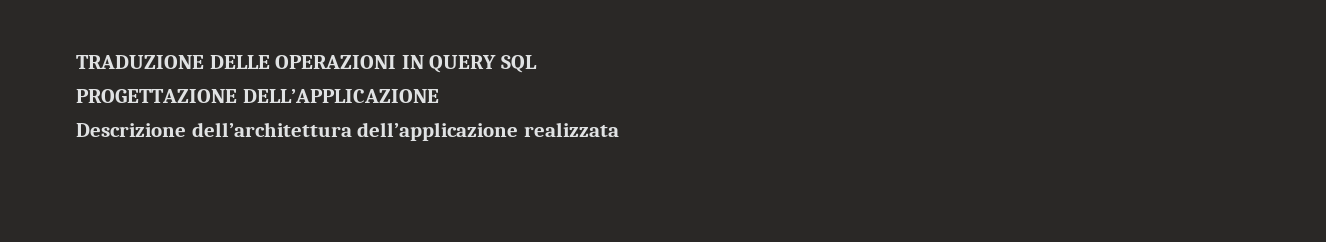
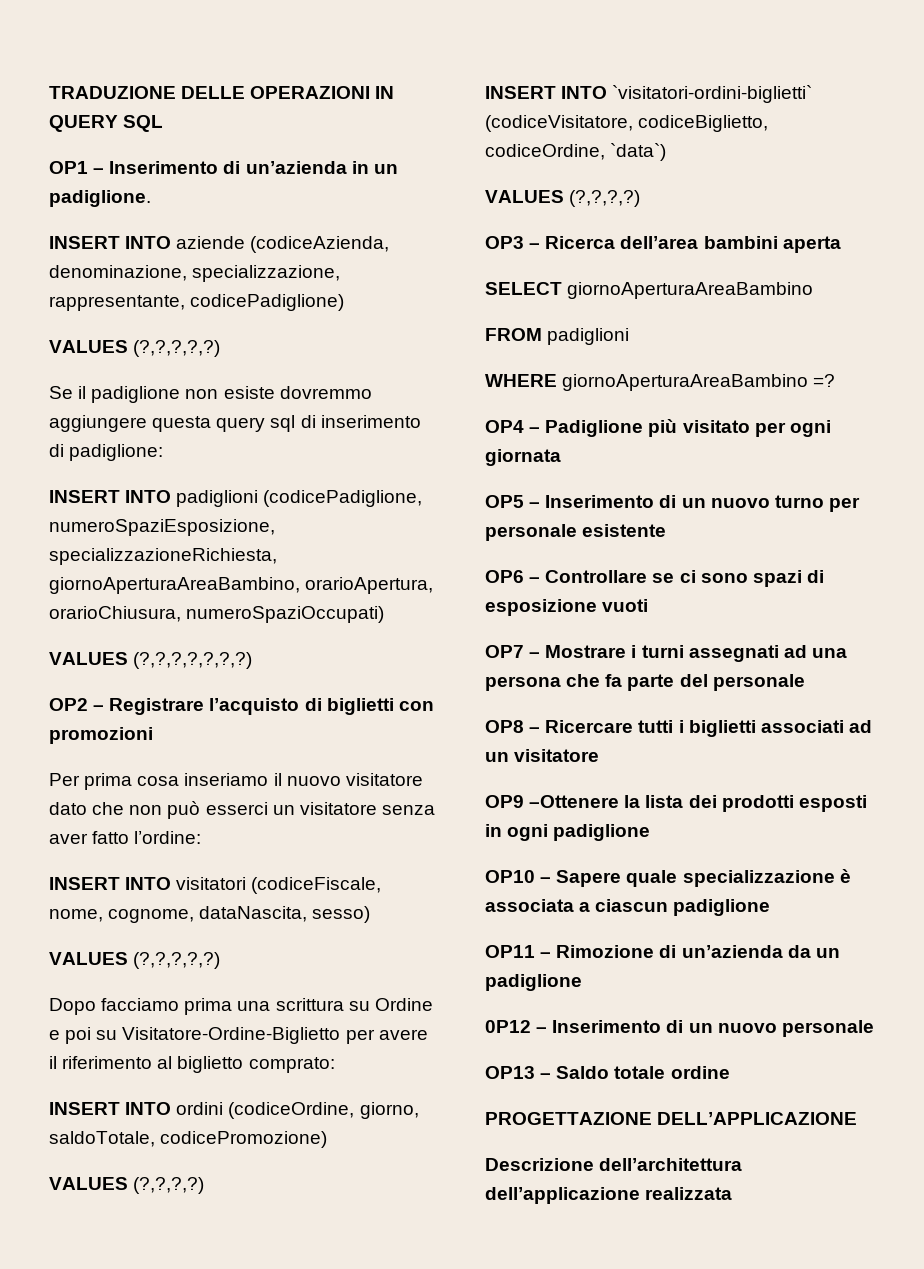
(537, 64) none -> [49,161,398,174] [49,190,151,207] [49,236,390,253] [49,265,341,282] [49,294,345,311] [49,340,221,357] [49,386,372,403] [49,415,421,432] [49,444,164,461] [49,490,423,507] [49,519,275,536] [49,548,277,565] [49,577,434,594] [49,606,385,623] [49,652,253,669] [49,698,434,715] [49,727,153,744] [49,773,423,790] [49,801,435,819] [49,831,202,844] [49,877,382,894] [49,906,371,923] [49,952,221,969] [49,998,433,1015] [49,1027,428,1044] [49,1056,335,1073] [49,1102,419,1119] [49,1131,328,1148] [49,1177,205,1194] [485,85,813,103] [485,115,769,132] [485,143,667,161] [485,190,641,207] [485,236,841,253] [485,282,814,299] [485,328,630,345] [485,374,836,391] [485,419,831,437] [485,449,561,466] [485,495,860,512] [485,524,667,541] [485,570,824,587] [485,599,649,616] [485,645,847,662] [485,674,805,691] [485,720,872,737] [485,749,600,762] [485,795,867,812] [485,824,651,841] [485,869,851,887] [485,899,771,916] [485,945,840,958] [485,974,582,991] [485,1020,874,1037] [485,1066,730,1079] // OP1 – Inserimento di un’azienda in un padiglione. // INSERT INTO aziende (codiceAzienda, denominazione, specializzazione, rappresentante, codicePadiglione) // VALUES (?,?,?,?,?) // Se il padiglione non esiste dovremmo aggiungere questa query sql di inserimento di padiglione: // INSERT INTO padiglioni (codicePadiglione, numeroSpaziEsposizione, specializzazioneRichiesta, giornoAperturaAreaBambino, orarioApertura, orarioChiusura, numeroSpaziOccupati) // VALUES (?,?,?,?,?,?,?) // OP2 – Registrare l’acquisto di biglietti con promozioni // Per prima cosa inseriamo il nuovo visitatore dato che non può esserci un visitatore senza aver fatto l’ordine: // INSERT INTO visitatori (codiceFiscale, nome, cognome, dataNascita, sesso) // VALUES (?,?,?,?,?) // Dopo facciamo prima una scrittura su Ordine e poi su Visitatore-Ordine-Biglietto per avere il riferimento al biglietto comprato: // INSERT INTO ordini (codiceOrdine, giorno, saldoTotale, codicePromozione) // VALUES (?,?,?,?) // INSERT INTO `visitatori-ordini-biglietti` (codiceVisitatore, codiceBiglietto, codiceOrdine, `data`) // VALUES (?,?,?,?) // OP3 – Ricerca dell’area bambini aperta // SELECT giornoAperturaAreaBambino // FROM padiglioni // WHERE giornoAperturaAreaBambino =? // OP4 – Padiglione più visitato per ogni giornata // OP5 – Inserimento di un nuovo turno per personale esistente // OP6 – Controllare se ci sono spazi di esposizione vuoti // OP7 – Mostrare i turni assegnati ad una persona che fa parte del personale // OP8 – Ricercare tutti i biglietti associati ad un visitatore // OP9 –Ottenere la lista dei prodotti esposti in ogni padiglione // OP10 – Sapere quale specializzazione è associata a ciascun padiglione // OP11 – Rimozione di un’azienda da un padiglione // 0P12 – Inserimento di un nuovo personale // OP13 – Saldo totale ordine

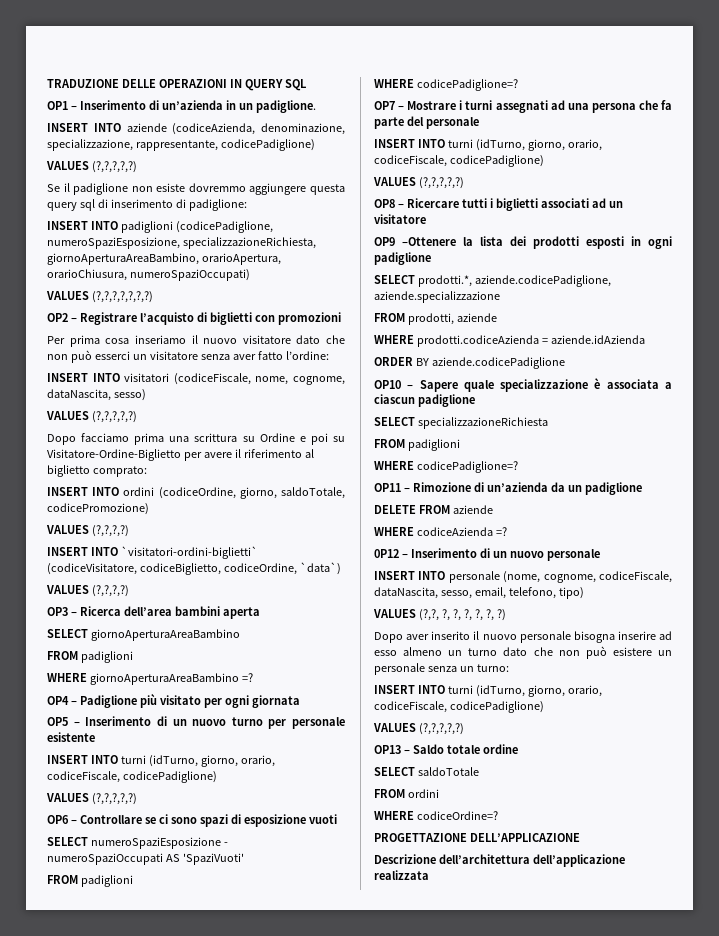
(667, 530) none -> [47,755,275,767] [47,771,217,783] [46,793,137,805] // INSERT INTO turni (idTurno, giorno, orario, codiceFiscale, codicePadiglione) // VALUES (?,?,?,?,?)
(649, 605) none -> [47,837,228,849] [47,853,244,865] [47,875,133,887] [374,79,518,91] // SELECT numeroSpaziEsposizione - numeroSpaziOccupati AS 'SpaziVuoti' // FROM padiglioni // WHERE codicePadiglione=?
(805, 682) none -> [374,139,602,151] [374,155,544,167] [373,177,464,189] // INSERT INTO turni (idTurno, giorno, orario, codiceFiscale, codicePadiglione) // VALUES (?,?,?,?,?)
(651, 832) none -> [374,275,611,287] [374,291,500,303] [374,313,497,325] [374,335,645,347] [374,357,565,369] // SELECT prodotti.*, aziende.codicePadiglione, aziende.specializzazione // FROM prodotti, aziende // WHERE prodotti.codiceAzienda = aziende.idAzienda // ORDER BY aziende.codicePadiglione
(771, 907) none -> [374,417,548,429] [374,439,460,451] [374,461,518,473] // SELECT specializzazioneRichiesta // FROM padiglioni // WHERE codicePadiglione=?
(582, 982) none -> [374,505,493,514] [374,527,507,536] // DELETE FROM aziende // WHERE codiceAzienda =?
(874, 1028) none -> [374,571,672,583] [374,587,584,599] [373,609,506,621] [374,631,672,643] [374,646,672,659] [374,663,509,675] [374,685,602,697] [374,701,544,713] [373,723,464,735] // INSERT INTO personale (nome, cognome, codiceFiscale, dataNascita, sesso, email, telefono, tipo) // VALUES (?,?, ?, ?, ?, ?, ?, ?) // Dopo aver inserito il nuovo personale bisogna inserire ad esso almeno un turno dato che non può esistere un personale senza un turno: // INSERT INTO turni (idTurno, giorno, orario, codiceFiscale, codicePadiglione) // VALUES (?,?,?,?,?)
(730, 1072) none -> [374,767,479,776] [374,789,439,798] [374,811,498,820] // SELECT saldoTotale // FROM ordini // WHERE codiceOrdine=?

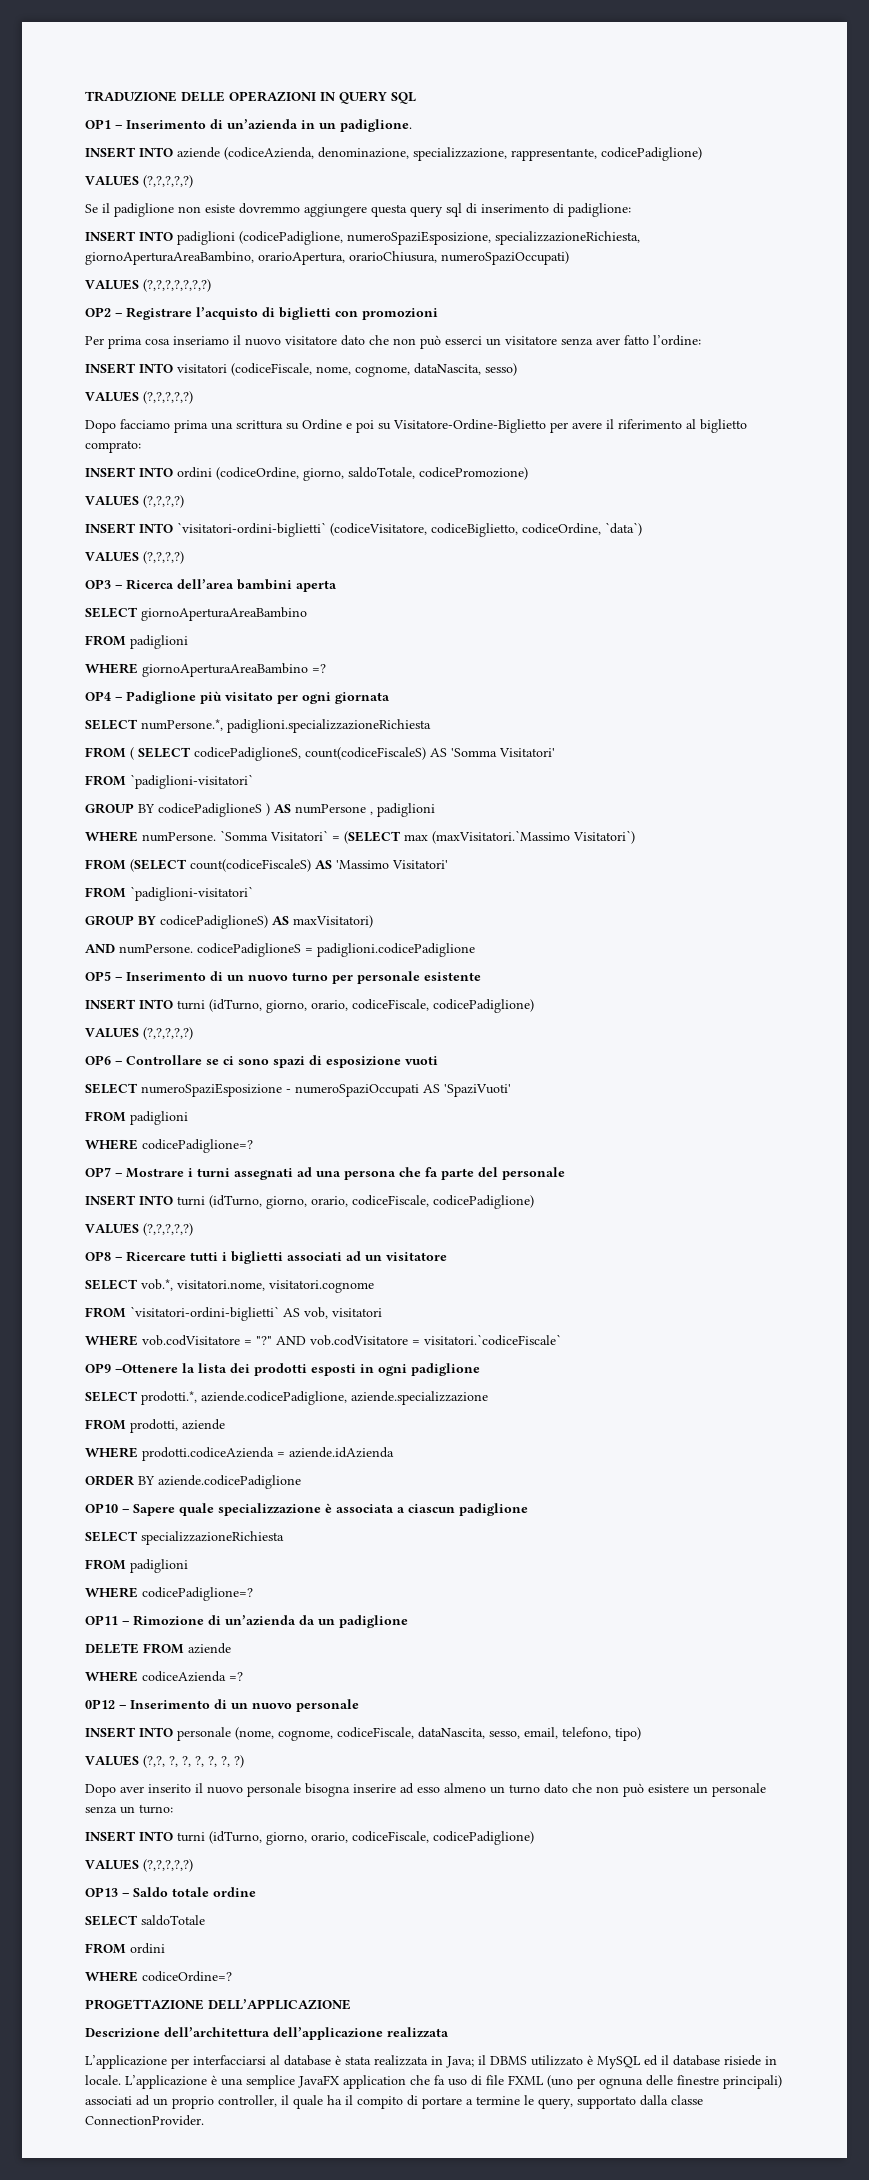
(300, 701) none -> [85,719,431,733] [85,747,555,761] [85,774,253,789] [85,803,435,817] [85,830,635,844] [85,859,448,872] [85,886,253,901] [85,915,373,929] [85,943,475,957] // SELECT numPersone.*, padiglioni.specializzazioneRichiesta // FROM ( SELECT codicePadiglioneS, count(codiceFiscaleS) AS 'Somma Visitatori' // FROM `padiglioni-visitatori` // GROUP BY codicePadiglioneS ) AS numPersone , padiglioni // WHERE numPersone. `Somma Visitatori` = (SELECT max (maxVisitatori.`Massimo Visitatori`) // FROM (SELECT count(codiceFiscaleS) AS 'Massimo Visitatori' // FROM `padiglioni-visitatori` // GROUP BY codicePadiglioneS) AS maxVisitatori) // AND numPersone. codicePadiglioneS = padiglioni.codicePadiglione
(426, 219) none -> [85,1279,374,1293] [85,1306,382,1321] [85,1334,561,1346] // SELECT vob.*, visitatori.nome, visitatori.cognome // FROM `visitatori-ordini-biglietti` AS vob, visitatori // WHERE vob.codVisitatore = "?" AND vob.codVisitatore = visitatori.`codiceFiscale`
(429, 875) none -> [85,2055,777,2069] [85,2075,782,2089] [85,2095,703,2109] [85,2115,204,2126] // L’applicazione per interfacciarsi al database è stata realizzata in Java; il DBMS utilizzato è MySQL ed il database risiede in locale. L’applicazione è una semplice JavaFX application che fa uso di file FXML (uno per ognuna delle finestre principali) associati ad un proprio controller, il quale ha il compito di portare a termine le query, supportato dalla classe ConnectionProvider.

